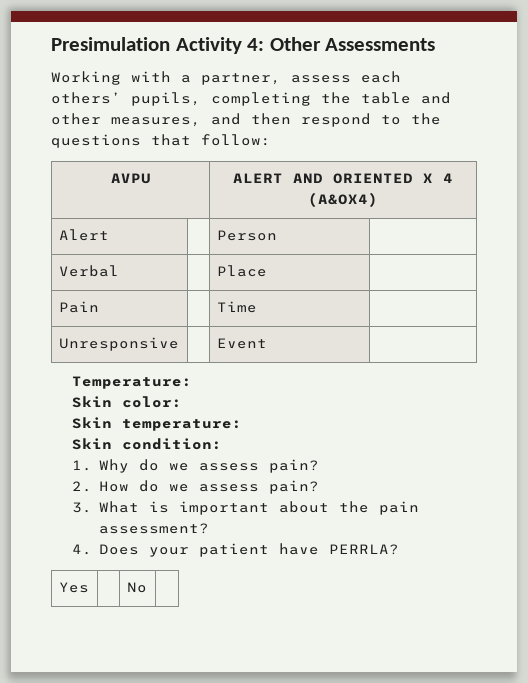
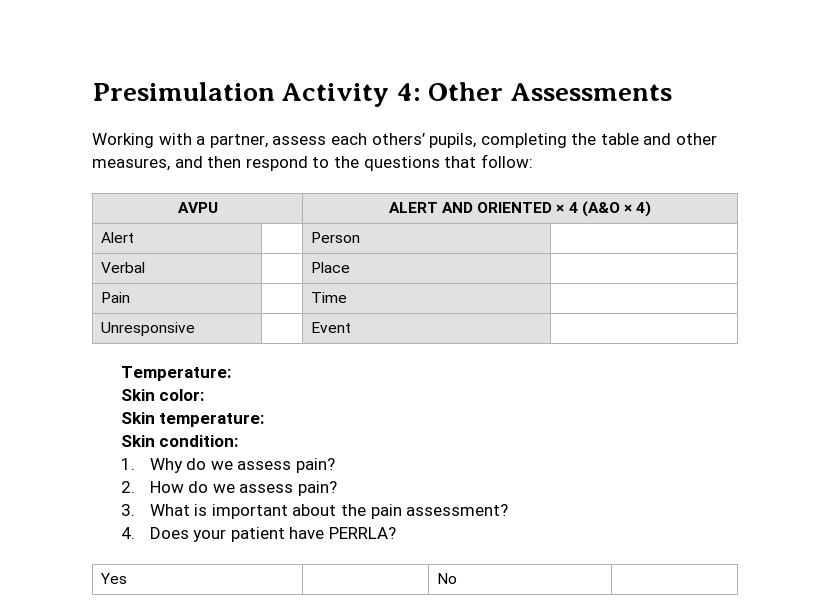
[423,173,453,183] [308,192,378,207] X 4 (A&OX4) -> [556,201,652,217] × 4 (A&O × 4)

